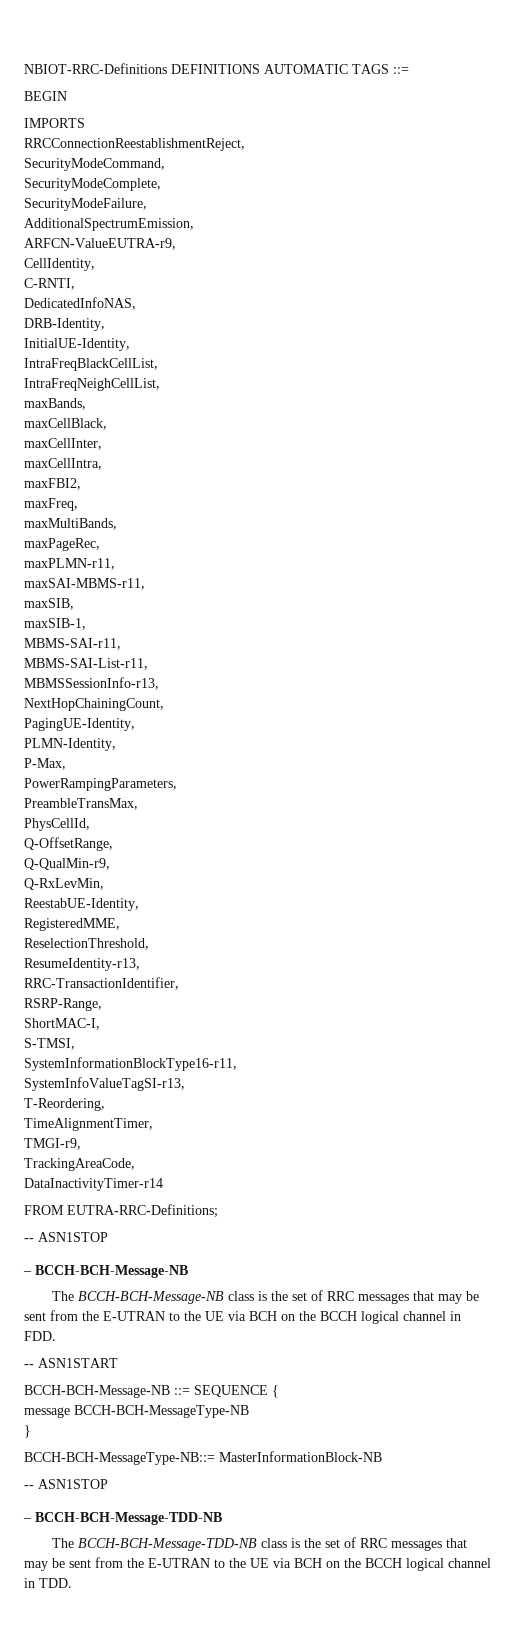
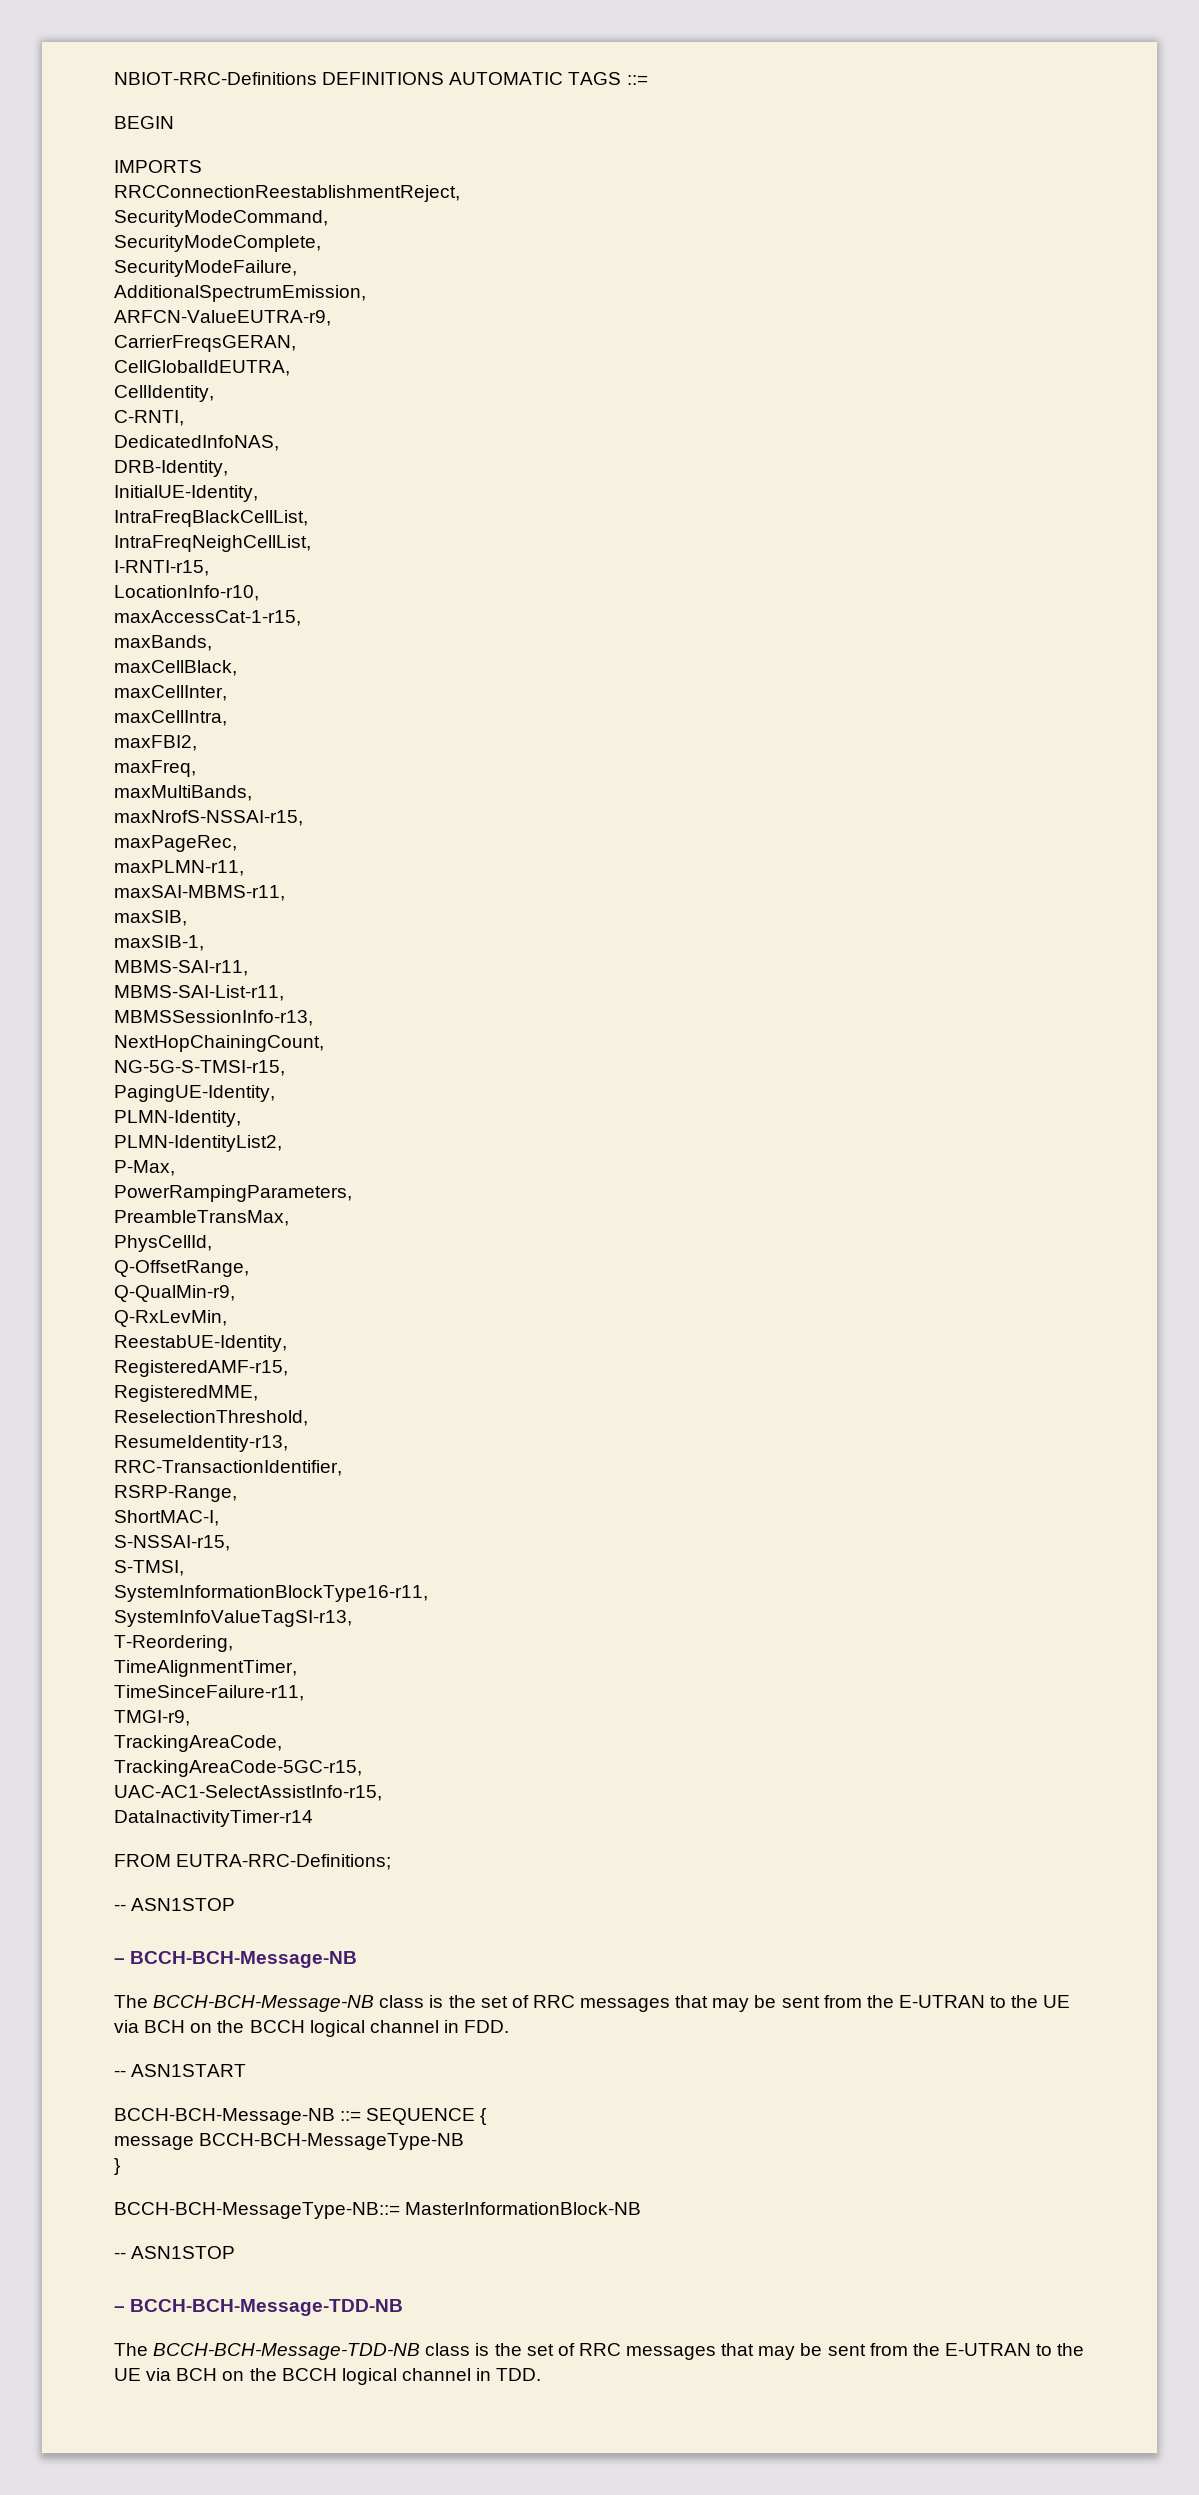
(176, 244) none -> [114,335,296,352] [114,360,290,376] // CarrierFreqsGERAN, // CellGlobalIdEUTRA,
(160, 384) none -> [114,560,209,576] [114,585,259,601] [114,610,301,626] // I-RNTI-r15, // LocationInfo-r10, // maxAccessCat-1-r15,
(117, 524) none -> [114,810,303,826] // maxNrofS-NSSAI-r15,
(164, 704) none -> [114,1060,285,1076] // NG-5G-S-TMSI-r15,
(116, 744) none -> [114,1135,282,1152] // PLMN-IdentityList2,
(139, 904) none -> [114,1360,288,1377] // RegisteredAMF-r15,
(100, 1024) none -> [114,1535,230,1551] // S-NSSAI-r15,
(153, 1124) none -> [114,1685,304,1701] // TimeSinceFailure-r11,
(135, 1164) none -> [114,1760,362,1777] [114,1785,382,1801] // TrackingAreaCode-5GC-r15, // UAC-AC1-SelectAssistInfo-r15,

